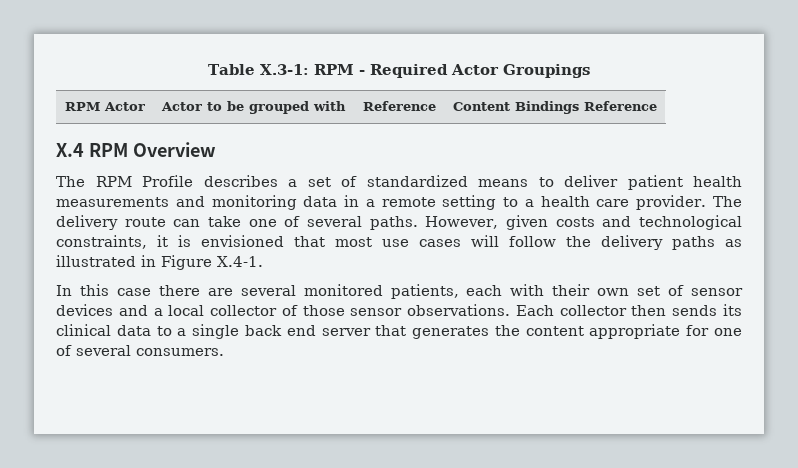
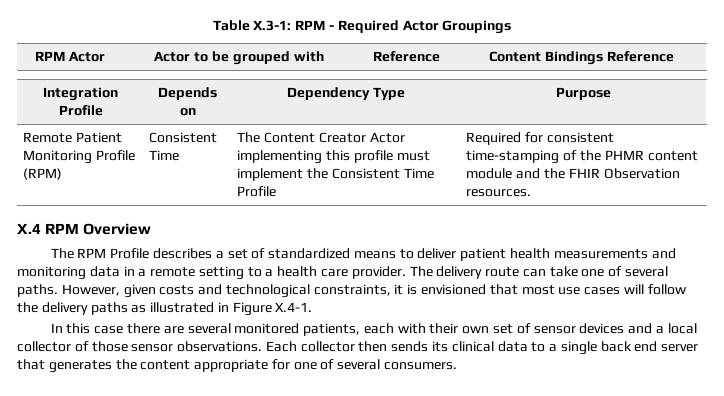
(657, 106) none -> [43,87,118,101] [58,105,103,116] [158,87,217,100] [179,108,196,116] [287,87,405,100] [556,87,611,100] [23,132,123,143] [23,150,136,164] [23,168,63,180] [149,132,218,143] [149,150,180,161] [237,132,405,143] [237,150,430,164] [237,168,434,181] [237,186,277,197] [466,132,615,145] [466,150,698,164] [466,168,680,179] [466,189,532,197] // Integration Profile | Depends on | Dependency Type | Purpose // Remote Patient Monitoring Profile (RPM) | Consistent Time | The Content Creator Actor implementing this profile must implement the Consistent Time Profile | Required for consistent time-stamping of the PHMR content module and the FHIR Observation resources.

